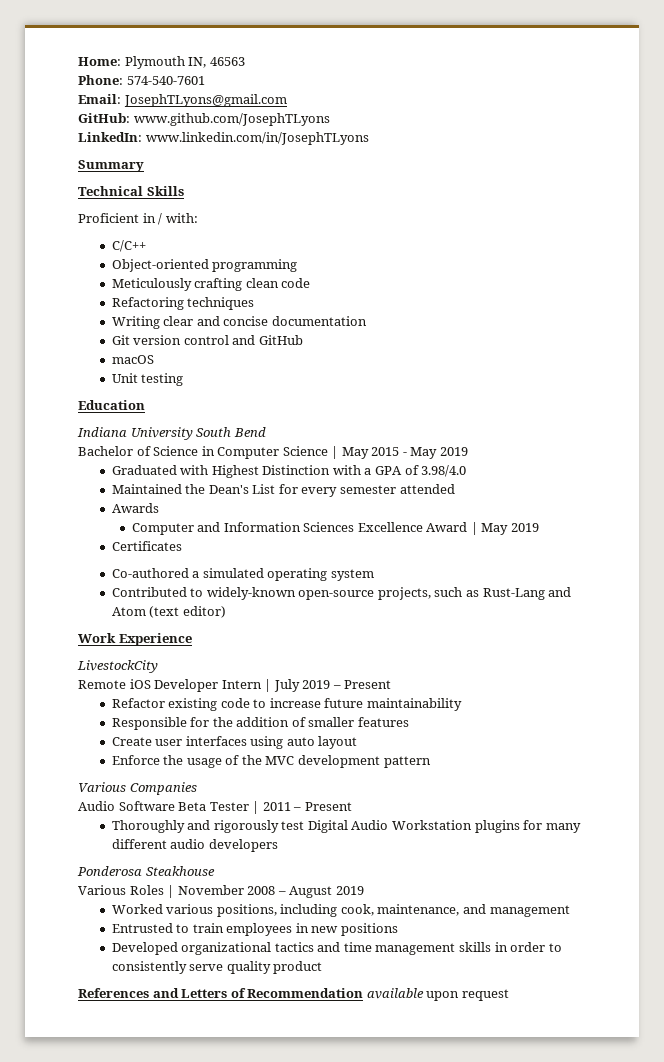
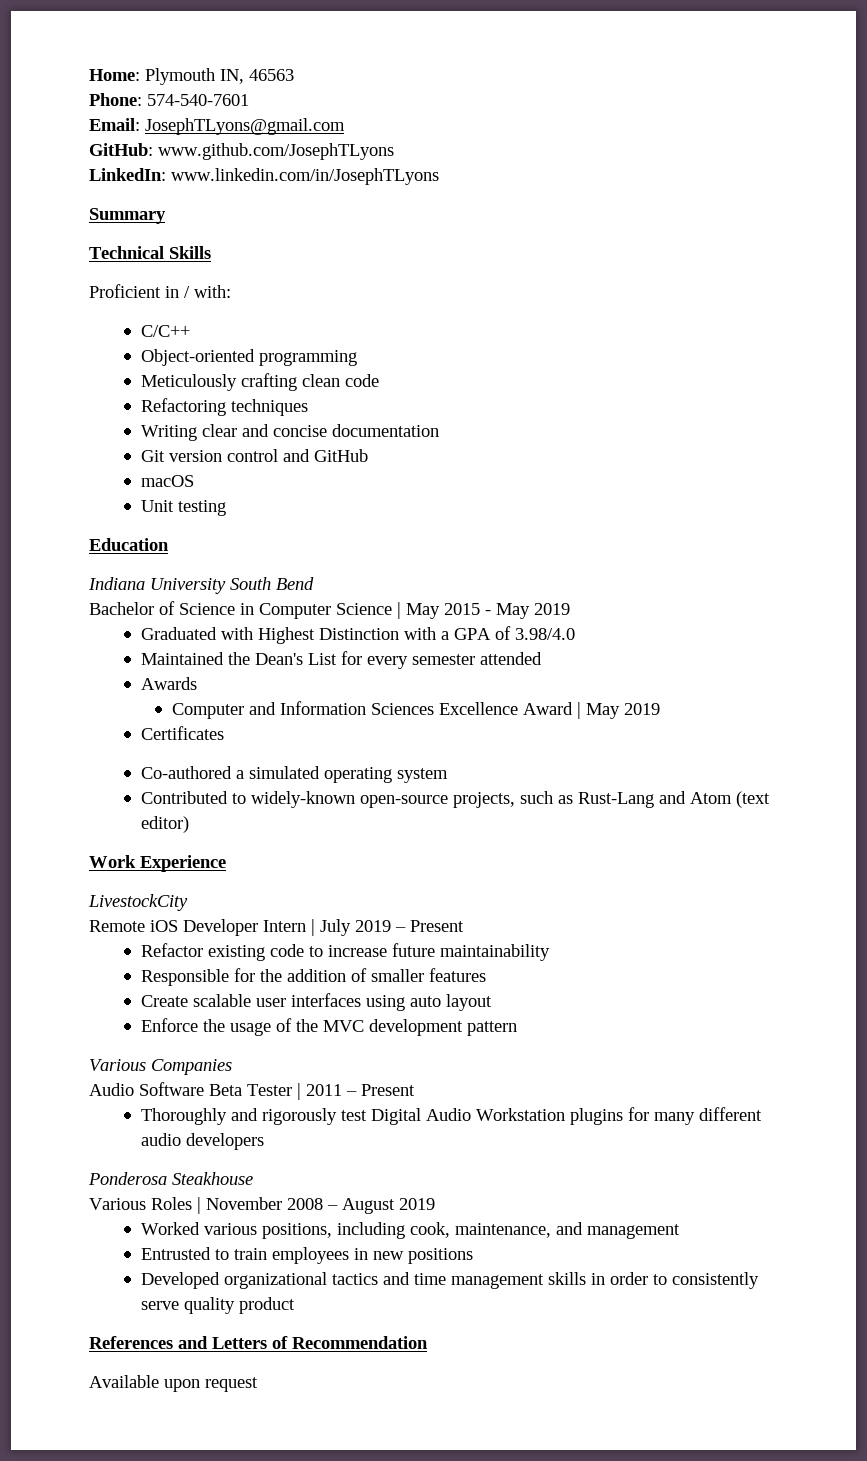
(152, 741) none -> [192,994,251,1007] scalable
[366,988,424,999] available -> [89,1375,159,1388] // Available

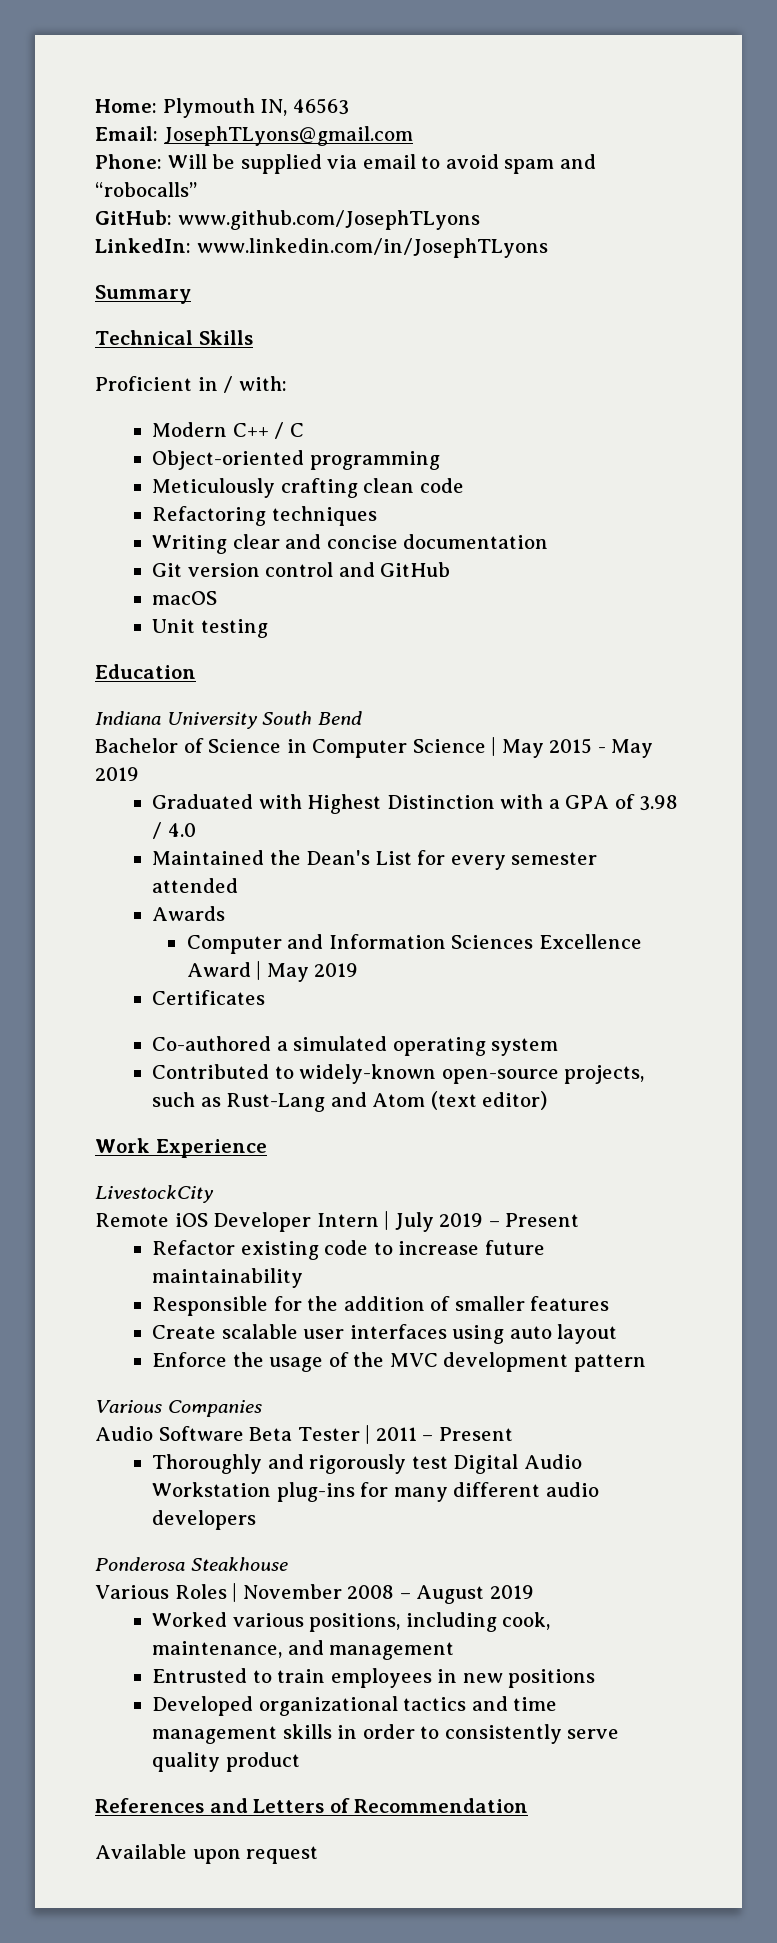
[89,93,249,106] // Phone: 574-540-7601 -> (349, 106) none
(345, 126) none -> [95,154,596,174] [95,182,197,197] // Phone: Will be supplied via email to avoid spam and “robocalls”
[140,325,190,337] C/C++ -> [152,422,304,439] Modern C++ / C
[514,628,575,640] 3.98/4.0 -> [639,795,679,811] [152,822,196,839] 3.98 / 4.0
[569,1108,623,1125] plugins -> [276,1482,355,1502] plug-ins

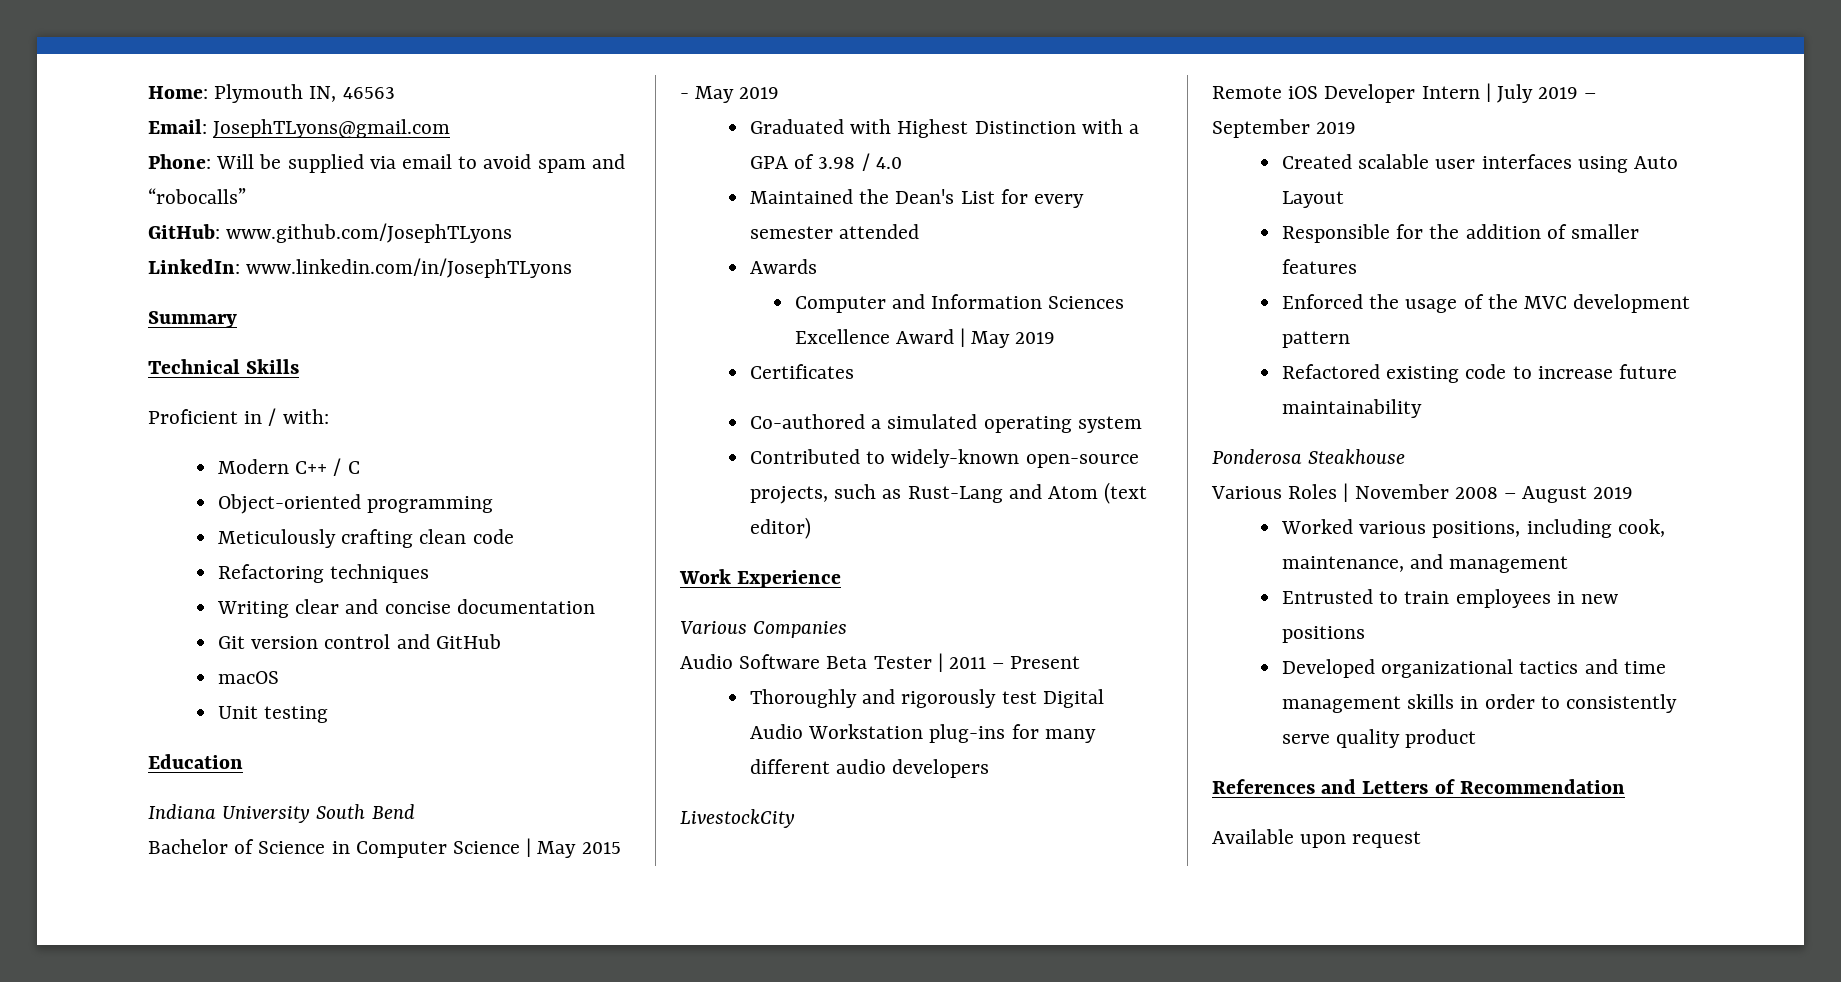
[95,1185,214,1203] [95,1211,580,1232] [152,1240,545,1260] [152,1268,304,1288] [152,1296,610,1316] [152,1324,618,1344] [152,1352,646,1372] // LivestockCity // Remote iOS Developer Intern | July 2019 – Present // Refactor existing code to increase future maintainability // Responsible for the addition of smaller features // Create scalable user interfaces using auto layout // Enforce the usage of the MVC development pattern -> (842, 579) none
(257, 1520) none -> [680,809,795,828] [1212,83,1597,103] [1212,119,1357,138] [1281,154,1679,173] [1281,191,1344,208] [1281,224,1640,243] [1281,259,1357,274] [1281,294,1691,313] [1281,331,1350,348] [1281,364,1678,383] [1281,399,1422,418] // LivestockCity // Remote iOS Developer Intern | July 2019 – September 2019 // Created scalable user interfaces using Auto Layout // Responsible for the addition of smaller features // Enforced the usage of the MVC development pattern // Refactored existing code to increase future maintainability

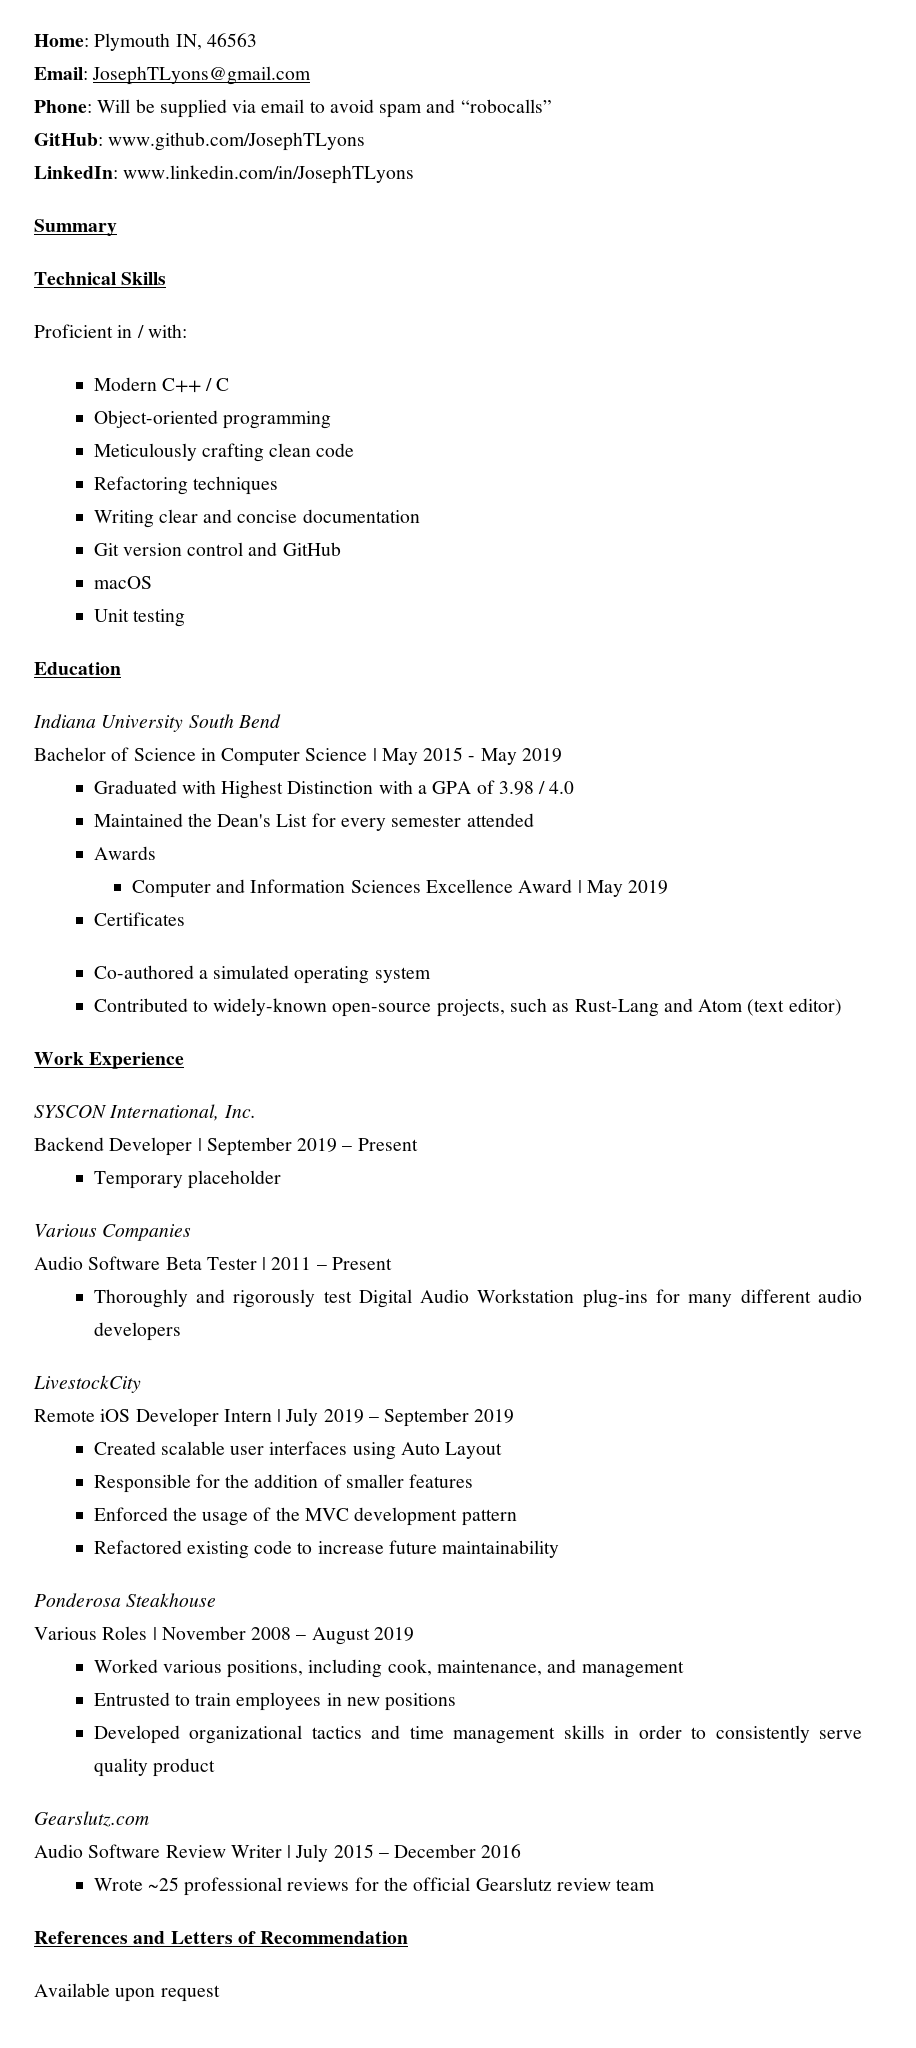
(842, 579) none -> [34,1104,256,1121] [34,1137,418,1156] [93,1170,281,1189] // SYSCON International, Inc. // Backend Developer | September 2019 – Present // Temporary placeholder
(1477, 738) none -> [34,1811,149,1827] [34,1844,522,1862] [93,1877,656,1896] // Gearslutz.com // Audio Software Review Writer | July 2015 – December 2016 // Wrote ~25 professional reviews for the official Gearslutz review team

